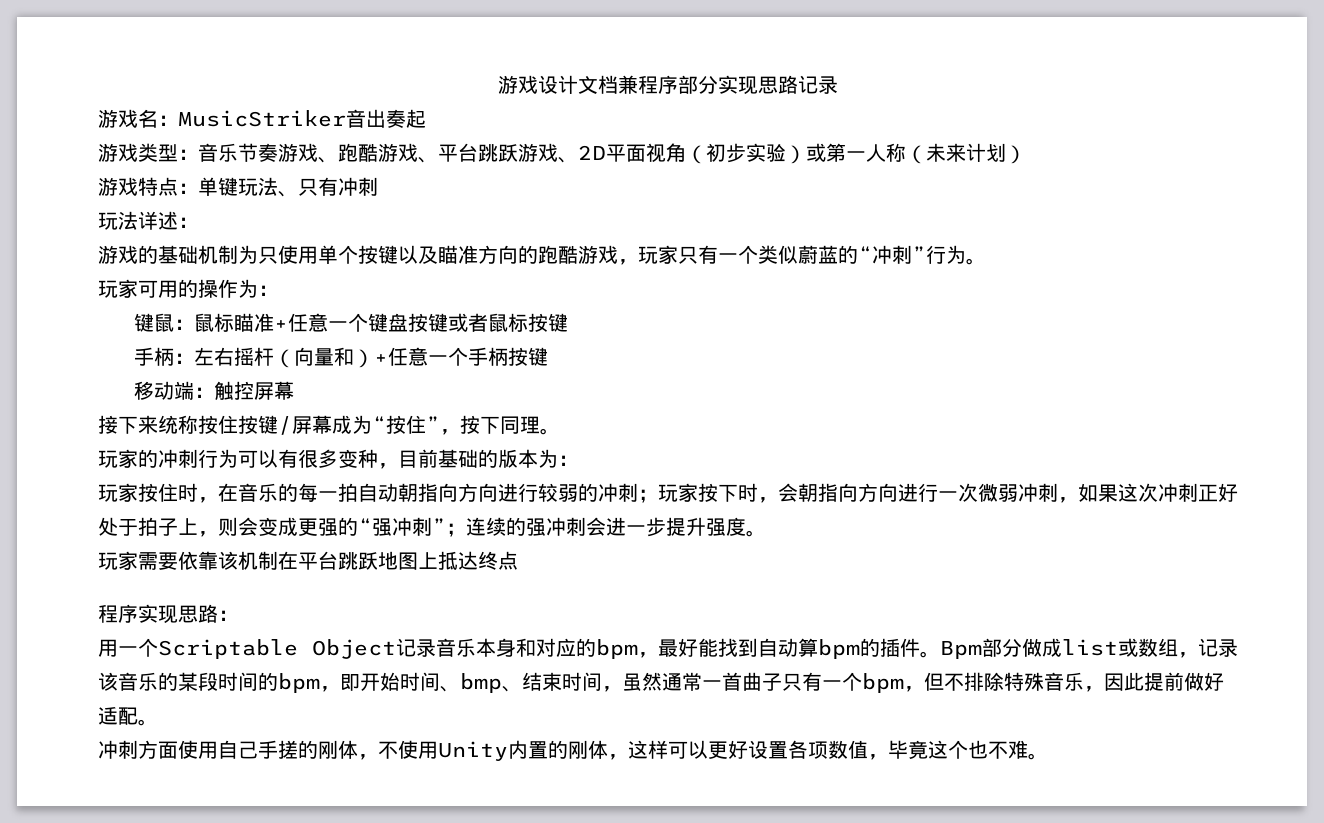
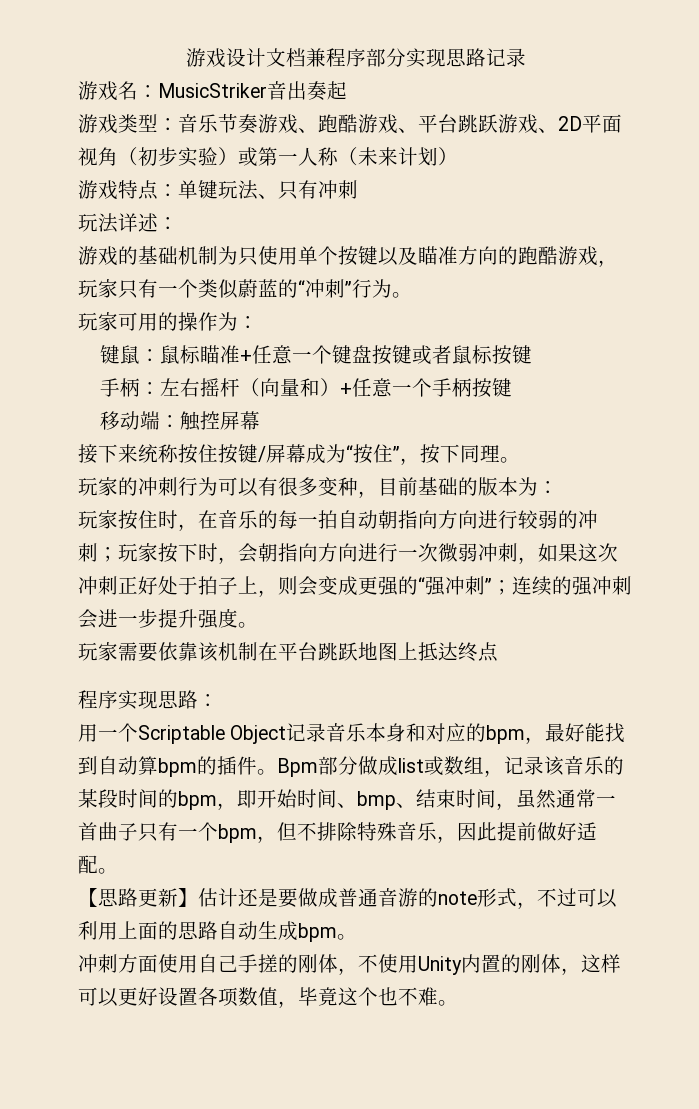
(158, 722) none -> [78,888,617,909] [78,921,357,942] // 【思路更新】估计还是要做成普通音游的note形式，不过可以利用上面的思路自动生成bpm。

